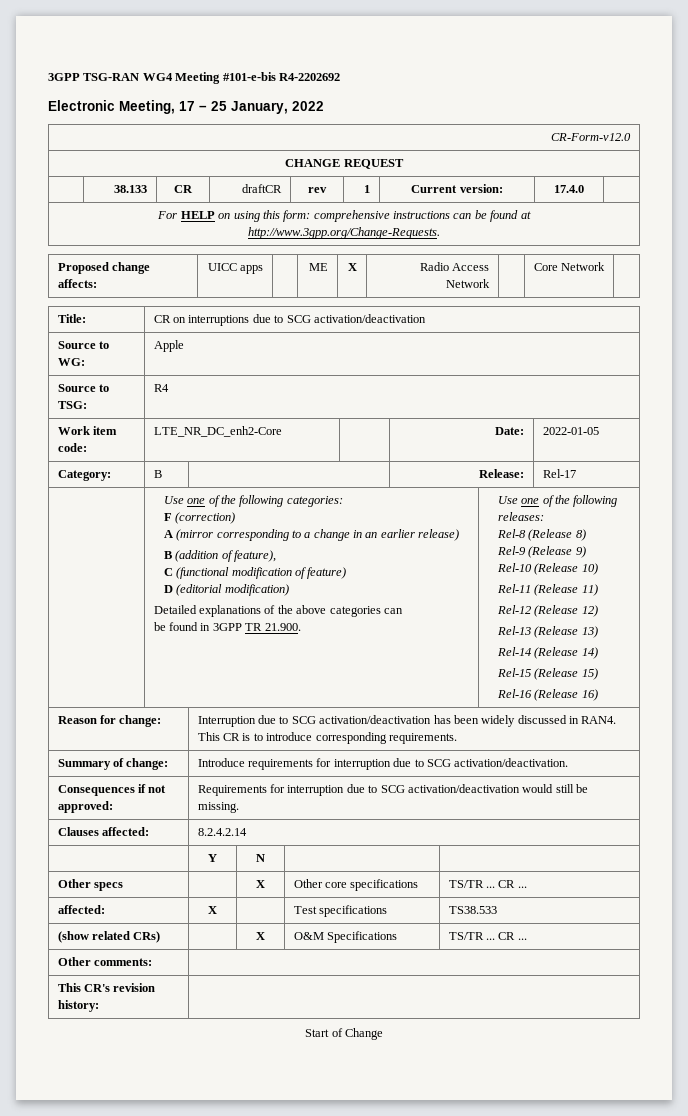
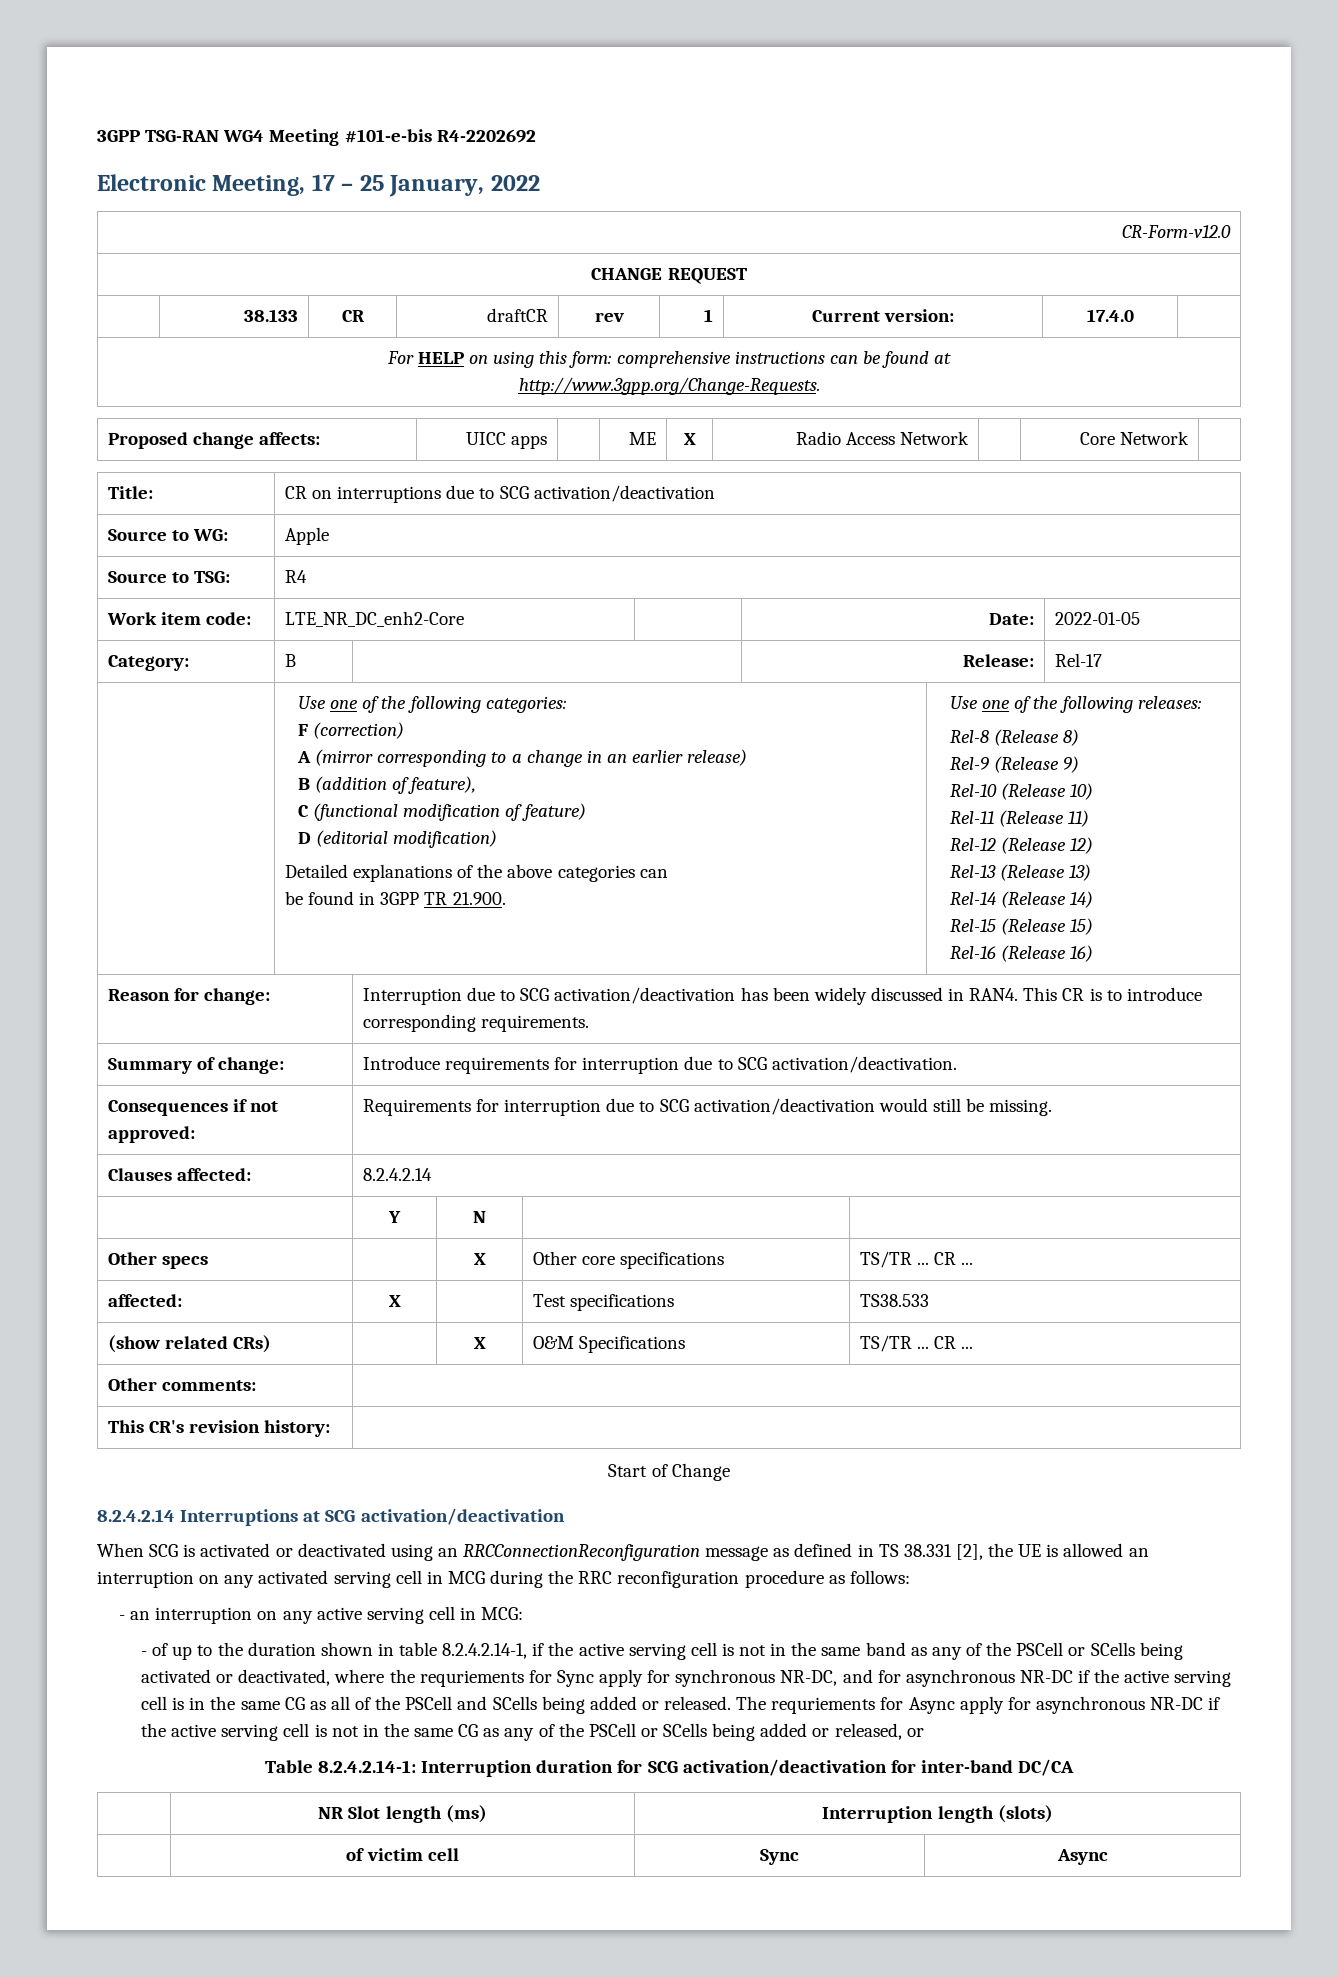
(383, 1034) none -> [97,1508,565,1526] [97,1543,1149,1561] [97,1570,910,1588] [118,1606,524,1624] [140,1642,1183,1660] [140,1669,1232,1687] [140,1696,1221,1714] [140,1723,924,1741] [264,1759,1075,1777] [318,1805,487,1823] [822,1805,1053,1823] [346,1848,459,1861] [760,1849,799,1865] [1056,1849,1108,1865] // 8.2.4.2.14 Interruptions at SCG activation/deactivation // When SCG is activated or deactivated using an RRCConnectionReconfiguration message as defined in TS 38.331 [2], the UE is allowed an interruption on any activated serving cell in MCG during the RRC reconfiguration procedure as follows: // - an interruption on any active serving cell in MCG: // - of up to the duration shown in table 8.2.4.2.14-1, if the active serving cell is not in the same band as any of the PSCell or SCells being activated or deactivated, where the requriements for Sync apply for synchronous NR-DC, and for asynchronous NR-DC if the active serving cell is in the same CG as all of the PSCell and SCells being added or released. The requriements for Async apply for asynchronous NR-DC if the active serving cell is not in the same CG as any of the PSCell or SCells being added or released, or // Table 8.2.4.2.14-1: Interruption duration for SCG activation/deactivation for inter-band DC/CA // | NR Slot length (ms) | Interruption length (slots) // | of victim cell | Sync | Async

